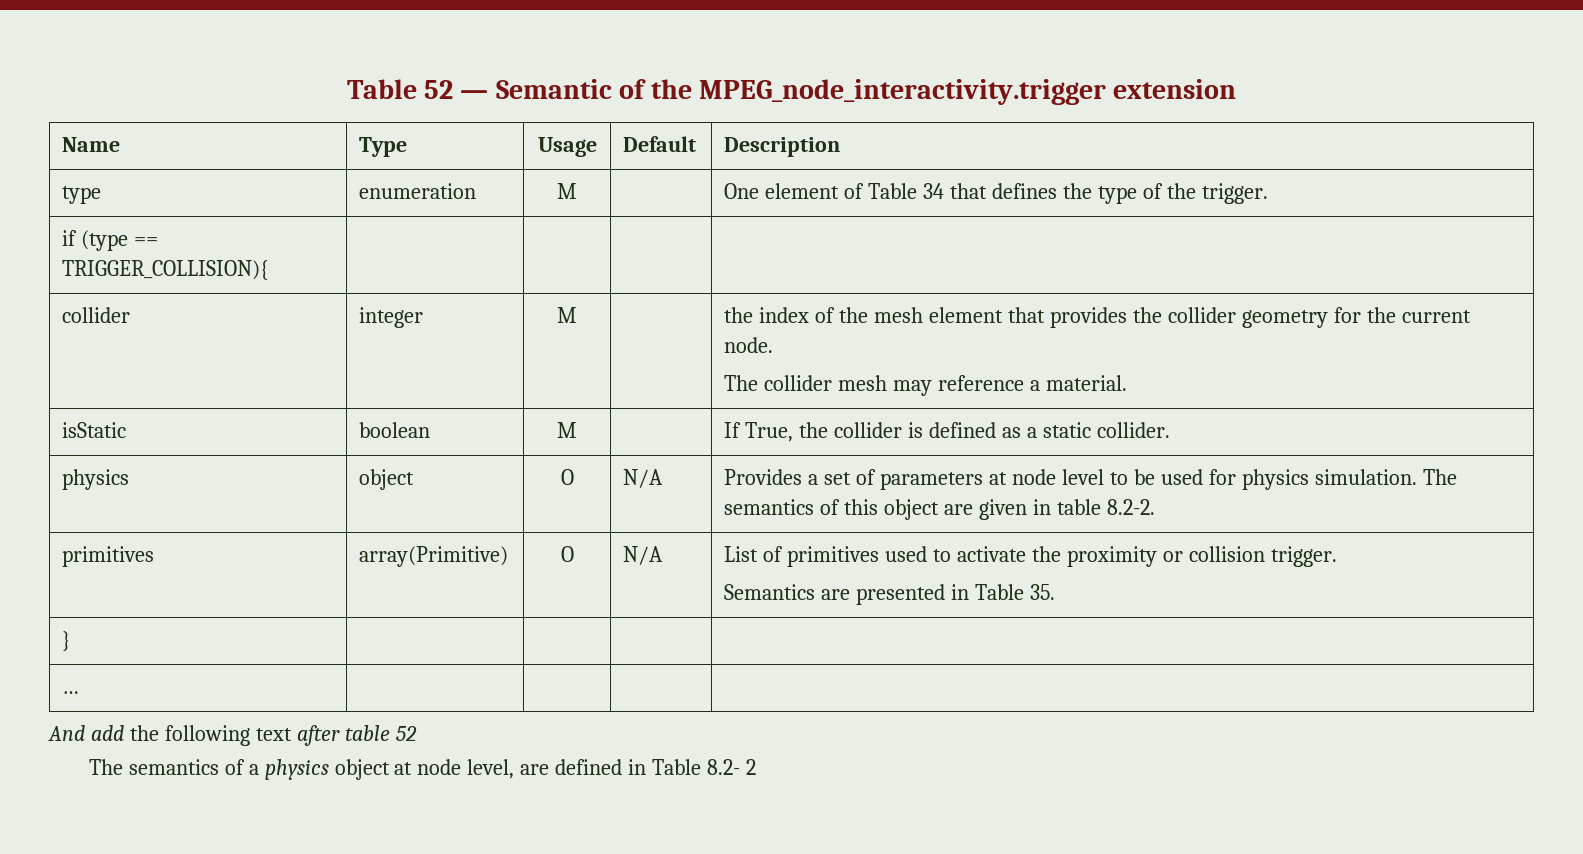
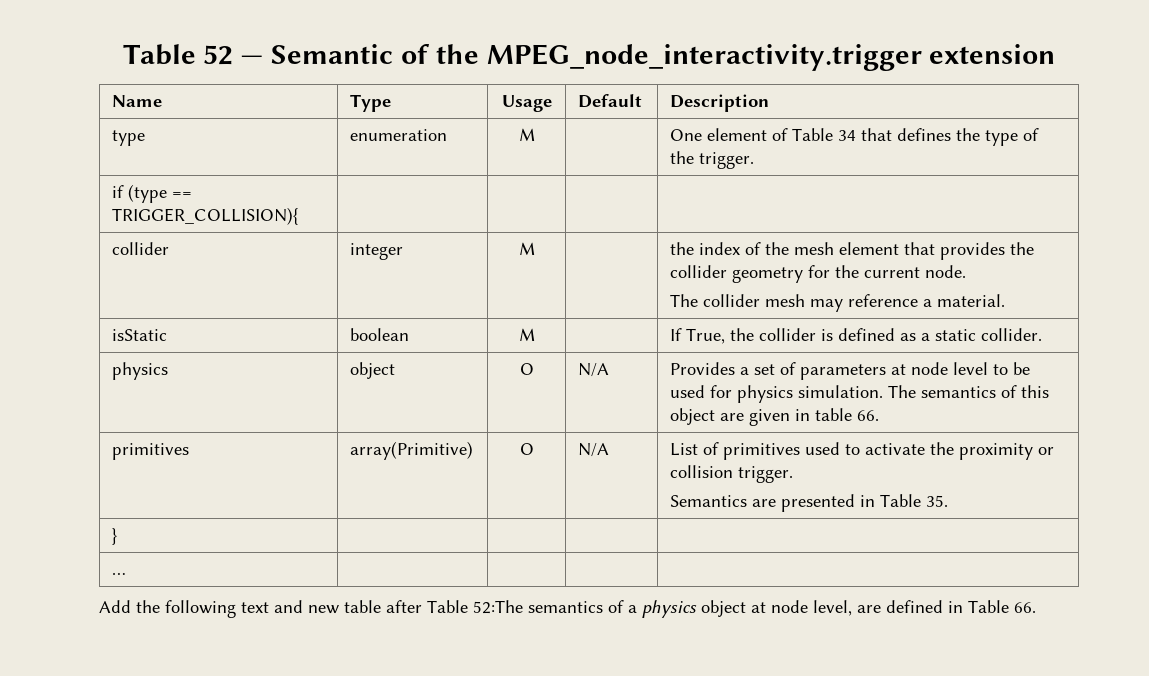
[1107,499,1156,515] 8.2-2. -> [857,410,880,421] 66.
[48,725,124,741] And add -> [99,600,131,613] Add
[296,725,417,746] [88,759,123,775] after table 52 // The -> [274,600,523,614] and new table after Table 52:The
[707,759,756,775] 8.2- 2 -> [1014,602,1036,613] 66.

